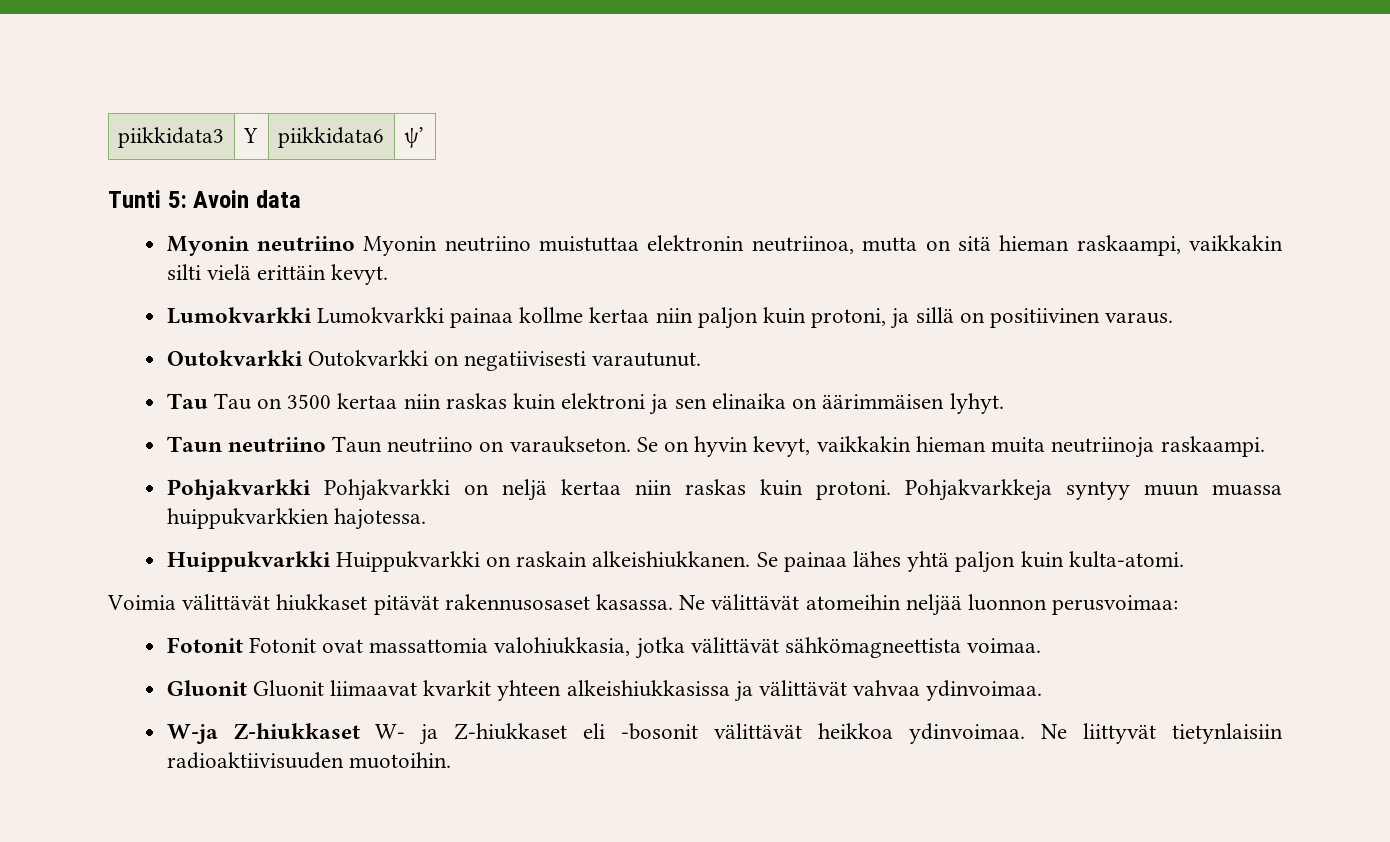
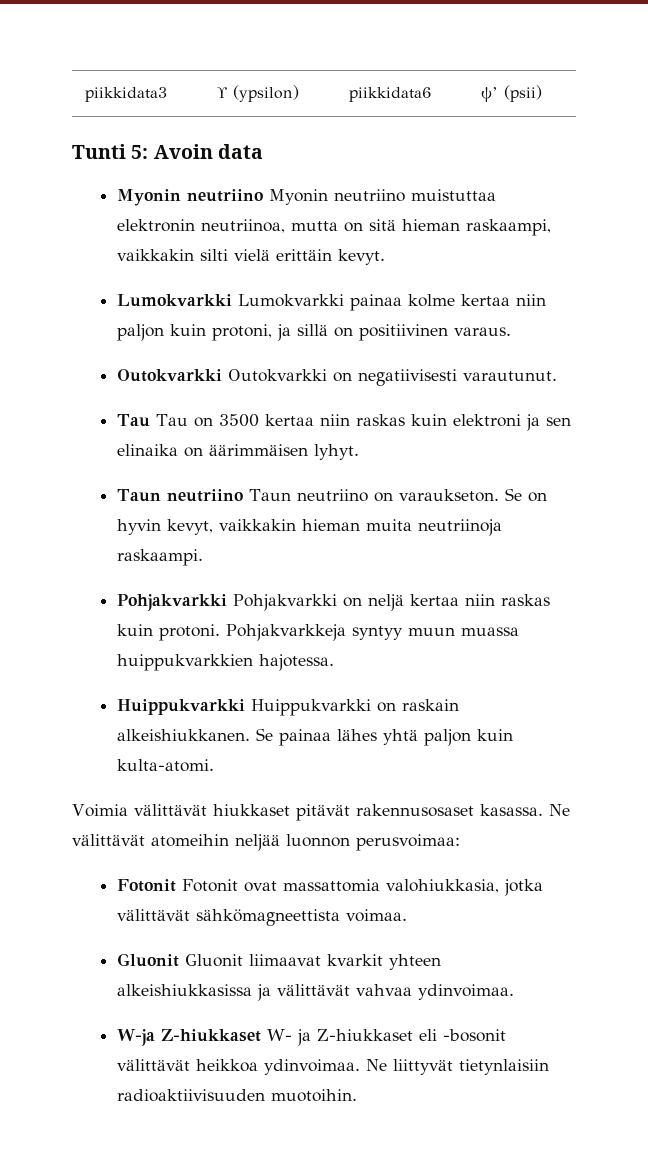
(258, 135) none -> [233,85,300,102] (ypsilon)
(424, 137) none -> [504,85,543,102] (psii)
[519,307,584,323] kollme -> [407,294,455,307] kolme

